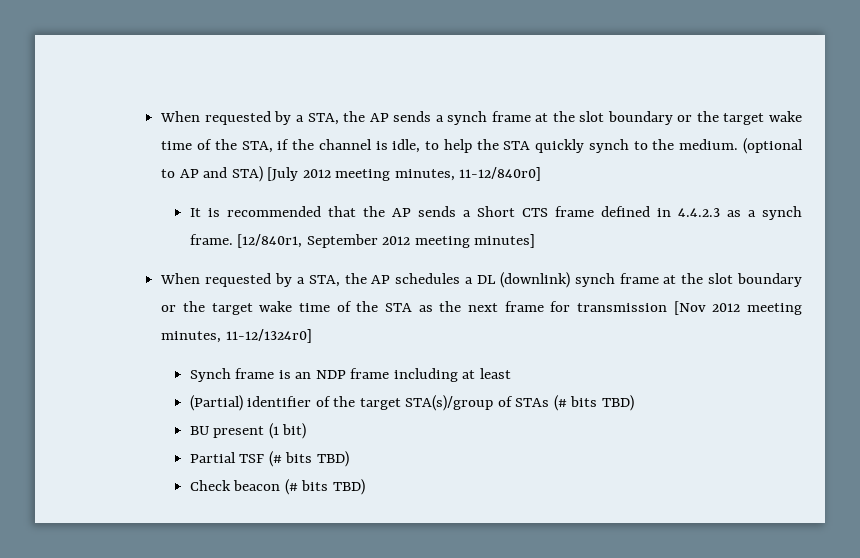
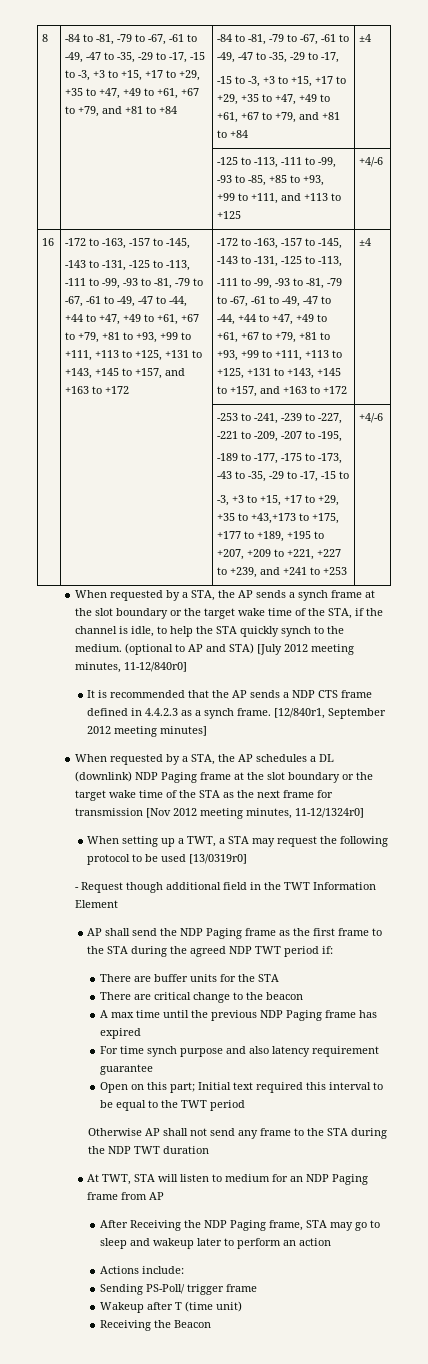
(160, 116) none -> [42,34,49,42] [65,34,198,45] [65,52,206,63] [65,70,201,81] [65,88,200,99] [65,106,178,117] [217,34,350,45] [217,52,340,63] [217,76,347,87] [217,94,331,105] [217,112,341,123] [217,130,249,138] [359,34,372,42] [217,157,337,168] [217,175,325,186] [217,193,342,204] [217,211,242,219] [359,157,384,167] [42,238,55,246] [65,238,191,249] [65,260,191,271] [65,278,204,289] [65,296,188,307] [65,314,200,325] [65,332,192,343] [65,350,203,361] [65,368,186,379] [65,386,130,394] [217,238,343,249] [217,256,343,267] [217,278,343,289] [217,296,332,307] [217,314,328,325] [217,332,331,343] [217,350,343,361] [217,368,342,379] [217,386,348,397] [359,238,372,246] [217,413,343,424] [217,431,343,442] [217,453,343,464] [217,471,350,482] [217,495,340,506] [217,513,340,524] [217,531,325,542] [217,549,342,560] [217,567,348,578] [359,413,384,423] 8 | -84 to -81, -79 to -67, -61 to -49, -47 to -35, -29 to -17, -15 to -3, +3 to +15, +17 to +29, +35 to +47, +49 to +61, +67 to +79, and +81 to +84 | -84 to -81, -79 to -67, -61 to -49, -47 to -35, -29 to -17, // -15 to -3, +3 to +15, +17 to +29, +35 to +47, +49 to +61, +67 to +79, and +81 to +84 | ±4 // | | -125 to -113, -111 to -99, -93 to -85, +85 to +93, // +99 to +111, and +113 to +125 | +4/-6 // 16 | -172 to -163, -157 to -145, // -143 to -131, -125 to -113, -111 to -99, -93 to -81, -79 to -67, -61 to -49, -47 to -44, +44 to +47, +49 to +61, +67 to +79, +81 to +93, +99 to +111, +113 to +125, +131 to +143, +145 to +157, and +163 to +172 | -172 to -163, -157 to -145, -143 to -131, -125 to -113, // -111 to -99, -93 to -81, -79 to -67, -61 to -49, -47 to -44, +44 to +47, +49 to +61, +67 to +79, +81 to +93, +99 to +111, +113 to +125, +131 to +143, +145 to +157, and +163 to +172 | ±4 // | | -253 to -241, -239 to -227, -221 to -209, -207 to -195, // -189 to -177, -175 to -173, -43 to -35, -29 to -17, -15 to // -3, +3 to +15, +17 to +29, +35 to +43,+173 to +175, +177 to +189, +195 to +207, +209 to +221, +227 to +239, and +241 to +253 | +4/-6 //
[476,206,515,217] Short -> [292,690,316,698] NDP
[574,273,615,287] synch -> [134,772,197,783] NDP Paging
[189,368,511,382] [189,395,634,411] [189,423,307,439] [189,451,349,467] [189,479,365,495] Synch frame is an NDP frame including at least // (Partial) identifier of the target STA(s)/group of STAs (# bits TBD) // BU present (1 bit) // Partial TSF (# bits TBD) // Check beacon (# bits TBD) -> [87,836,389,847] [87,854,248,865] [75,882,377,893] [75,900,119,908] [87,928,383,939] [87,946,334,957] [100,974,280,982] [100,992,304,1003] [100,1010,378,1021] [100,1028,142,1039] [100,1046,380,1057] [100,1064,154,1075] [100,1082,384,1093] [100,1100,246,1111] [88,1128,388,1139] [88,1146,210,1154] [87,1174,369,1185] [87,1192,165,1200] [100,1220,381,1231] [100,1238,332,1249] [100,1266,185,1274] [100,1284,258,1295] [100,1301,243,1313] [100,1320,212,1331] When setting up a TWT, a STA may request the following protocol to be used [13/0319r0] // - Request though additional field in the TWT Information Element // AP shall send the NDP Paging frame as the first frame to the STA during the agreed NDP TWT period if: // There are buffer units for the STA // There are critical change to the beacon // A max time until the previous NDP Paging frame has expired // For time synch purpose and also latency requirement guarantee // Open on this part; Initial text required this interval to be equal to the TWT period // Otherwise AP shall not send any frame to the STA during the NDP TWT duration // At TWT, STA will listen to medium for an NDP Paging frame from AP // After Receiving the NDP Paging frame, STA may go to sleep and wakeup later to perform an action // Actions include: // Sending PS-Poll/ trigger frame // Wakeup after T (time unit) // Receiving the Beacon

